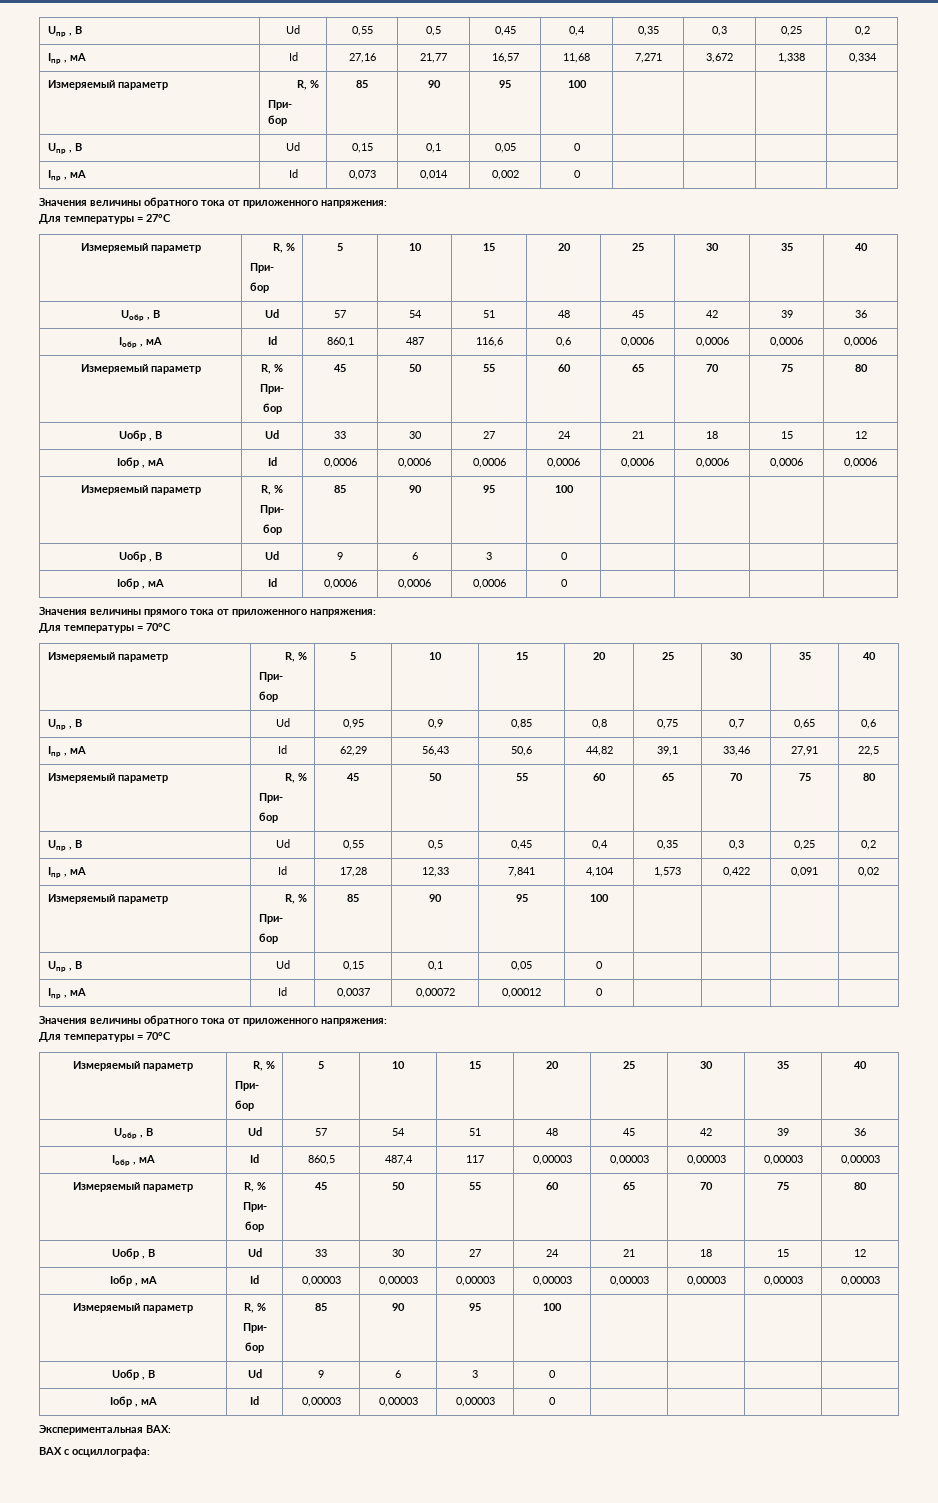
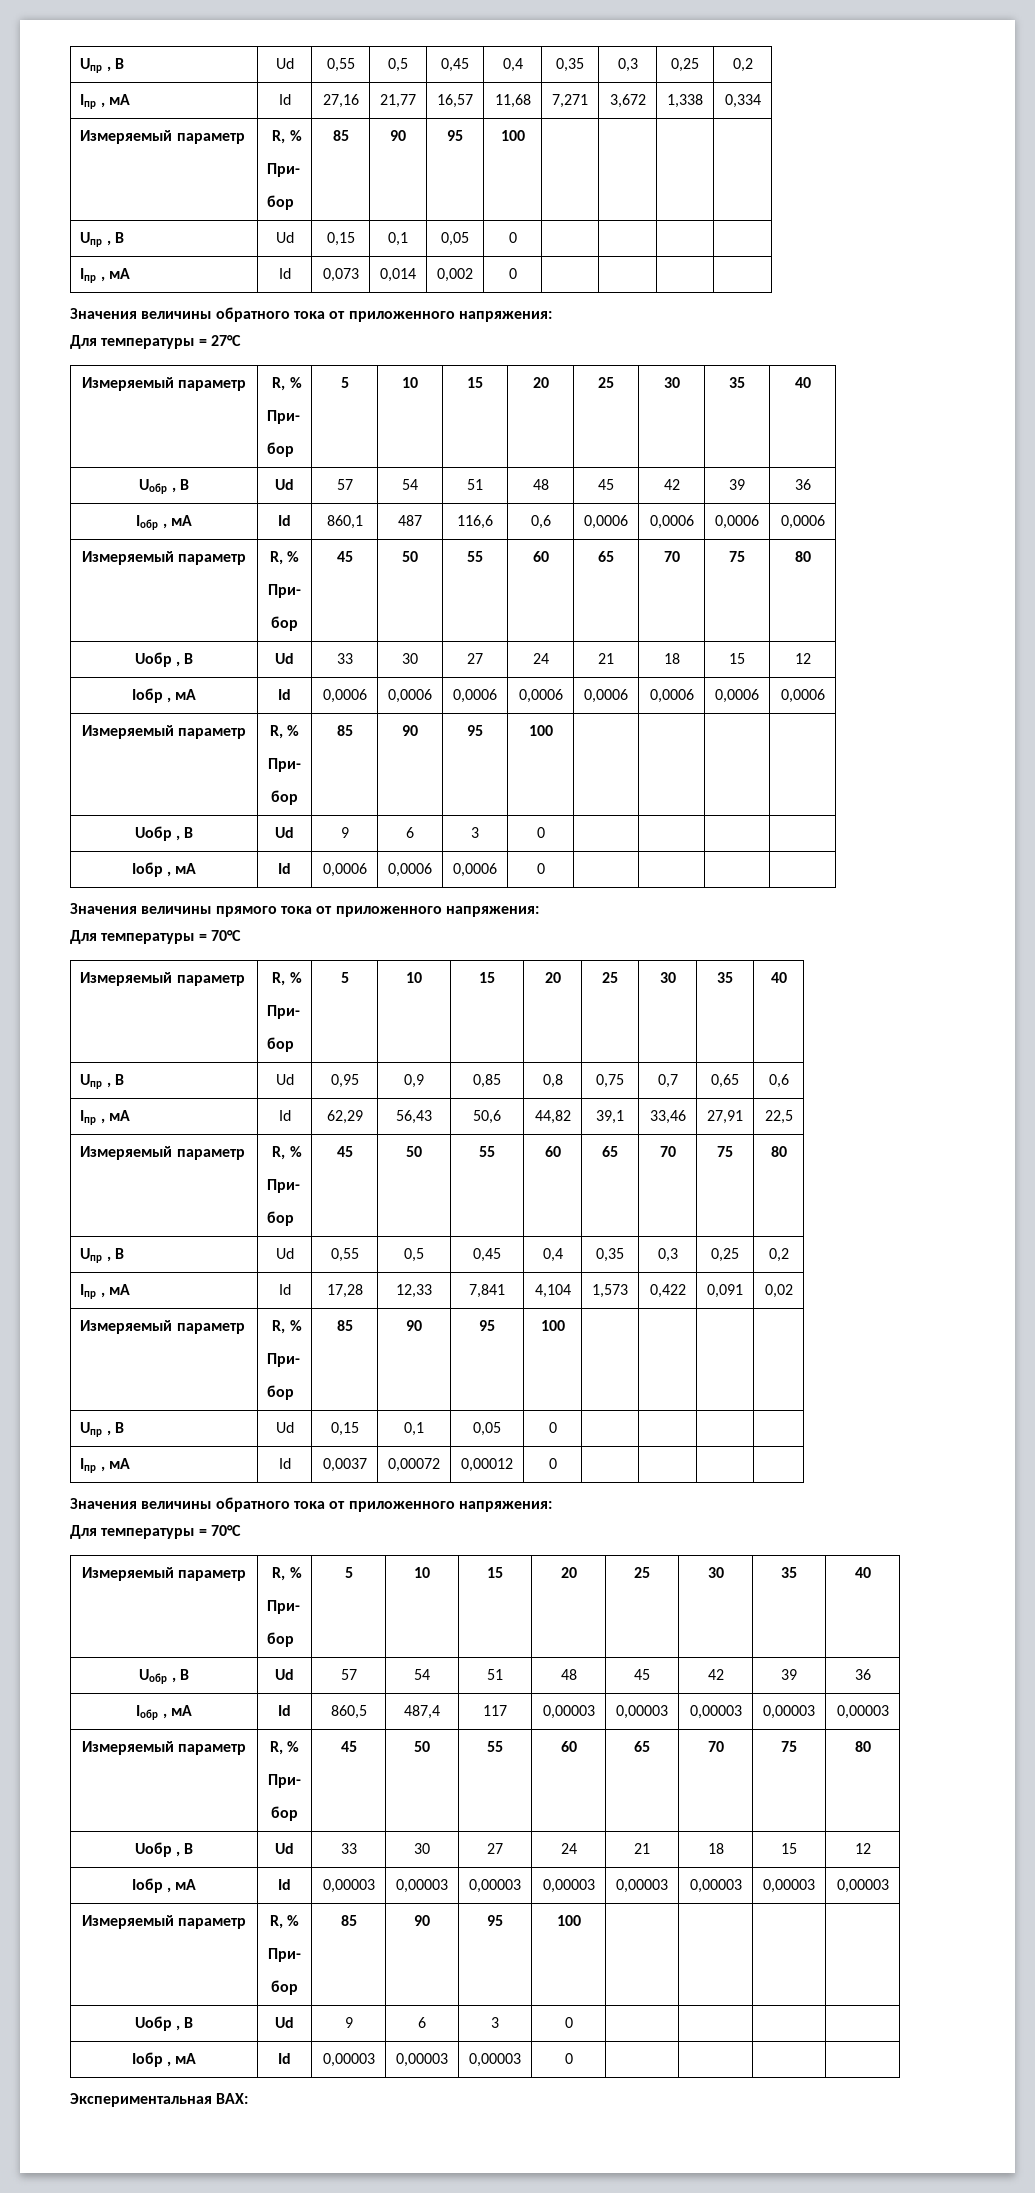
[39,1447,150,1457] // ВАХ с осциллографа: -> (249, 2098) none

